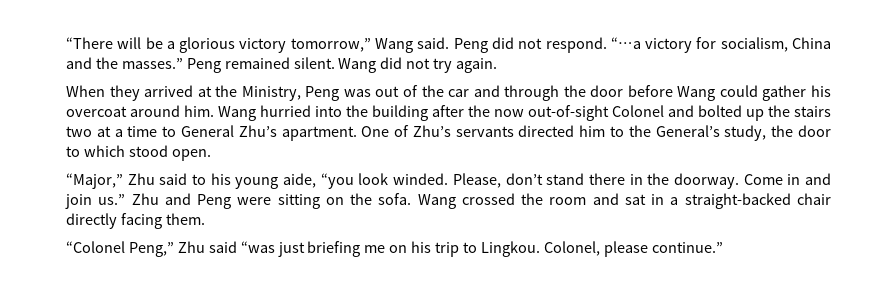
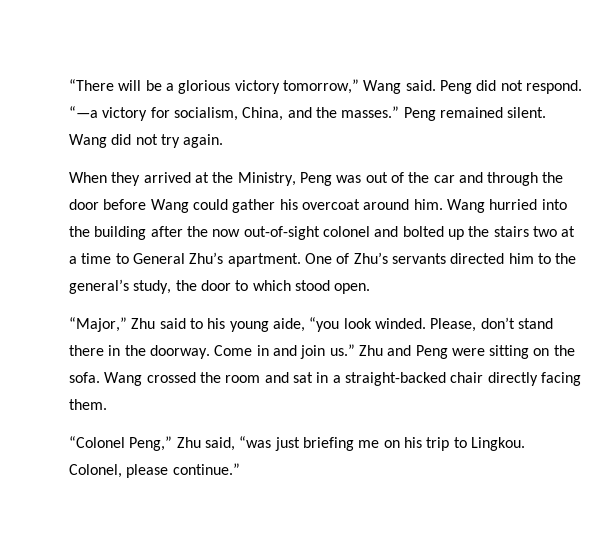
[610,37,641,49] “…a -> [69,106,98,118] “—a
[791,37,831,49] China -> [242,107,284,121] China,
[612,105,664,117] Colonel -> [322,226,370,237] colonel
[655,125,720,137] General’s -> [69,279,129,294] general’s
[208,241,237,253] said -> [204,437,235,451] said,

